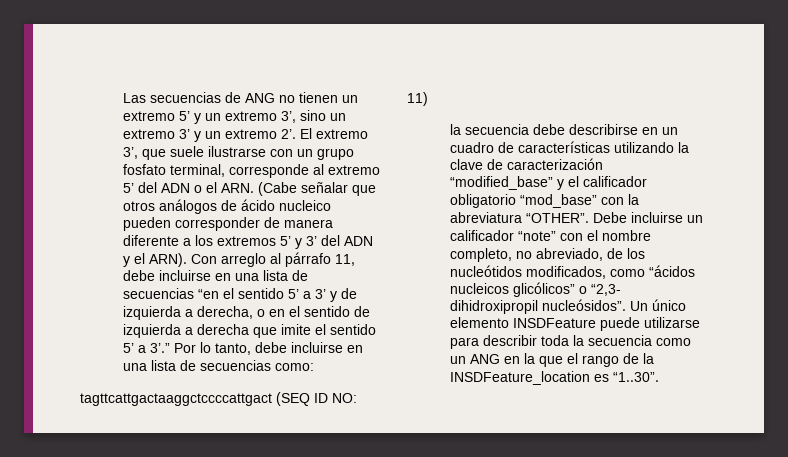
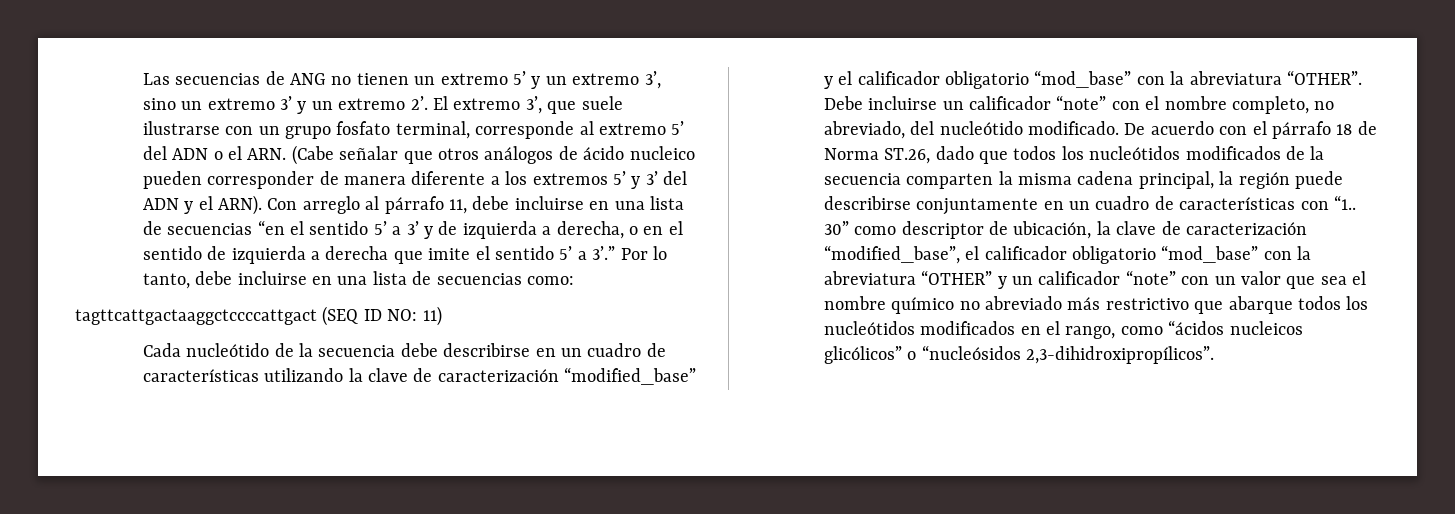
(428, 99) none -> [142,343,294,357] Cada nucleótido de
[607,248,646,259] [450,265,607,279] de los nucleótidos modificados, -> [910,121,1377,139] [823,146,1325,164] [823,171,1344,189] [823,195,1357,215] [823,221,1308,239] [823,245,1312,264] [823,270,1367,289] [823,296,1369,314] [823,321,1116,339] del nucleótido modificado. De acuerdo con el párrafo 18 de Norma ST.26, dado que todos los nucleótidos modificados de la secuencia comparten la misma cadena principal, la región puede describirse conjuntamente en un cuadro de características con “1.. 30” como descriptor de ubicación, la clave de caracterización “modified_base”, el calificador obligatorio “mod_base” con la abreviatura “OTHER” y un calificador “note” con un valor que sea el nombre químico no abreviado más restrictivo que abarque todos los nucleótidos modificados en el rango,
[591,284,622,296] [450,299,687,314] [450,317,701,331] [450,335,692,349] [450,353,655,367] [450,371,660,385] “2,3- dihidroxipropil nucleósidos”. Un único elemento INSDFeature puede utilizarse para describir toda la secuencia como un ANG en la que el rango de la INSDFeature_location es “1..30”. -> [921,345,1215,364] “nucleósidos 2,3-dihidroxipropílicos”.

